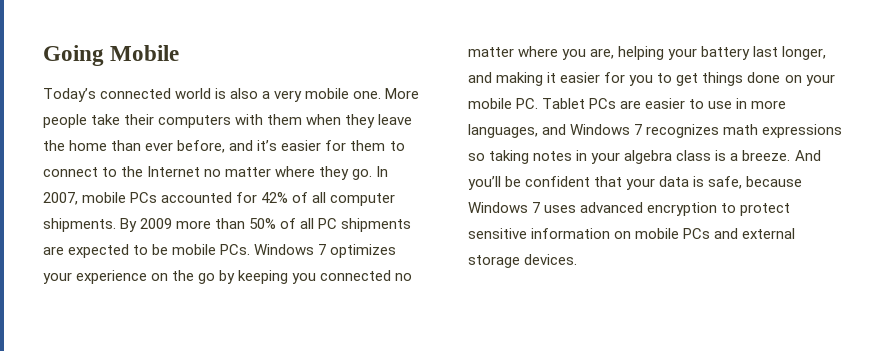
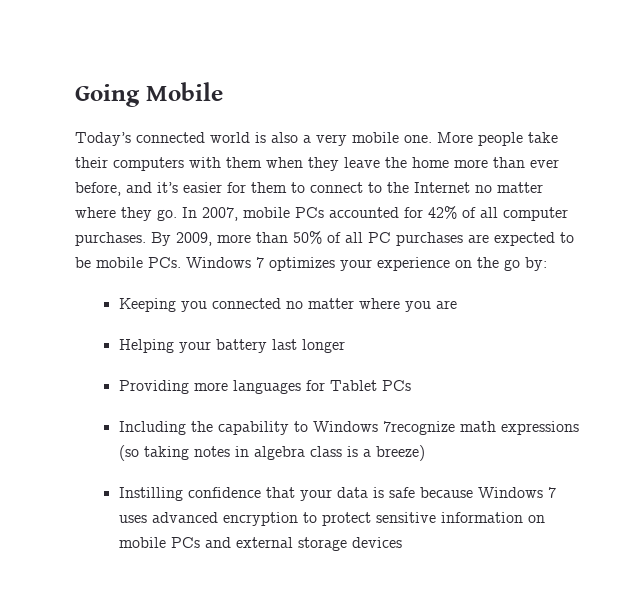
(108, 145) none -> [454,159,488,168] more
[43,218,173,232] shipments. By 2009 -> [75,232,212,246] purchases. By 2009,
[341,218,412,232] shipments -> [396,232,463,246] purchases
[219,270,289,284] by keeping -> [525,257,547,271] [118,298,176,312] by: // Keeping
[590,46,665,60] are, helping -> [435,300,457,309] [118,339,174,353] are // Helping
[782,46,827,60] [468,72,835,86] [468,98,787,109] [468,124,720,138] longer, and making it easier for you to get things done on your mobile PC. Tablet PCs are easier to use in more languages, and Windows 7 recognizes -> [301,339,345,353] [118,380,411,394] [118,421,455,435] longer // Providing more languages for Tablet PCs // Including the capability to Windows 7recognize
[468,153,485,161] so -> [118,445,139,461] (so
[591,152,621,164] your -> (249, 451) none
[742,150,821,161] [468,176,591,190] breeze. And you’ll be confident -> [375,445,425,461] [118,487,261,501] breeze) // Instilling confidence
[708,176,743,189] safe, -> [388,487,415,498] safe
[524,254,578,265] devices. -> [351,537,402,548] devices

